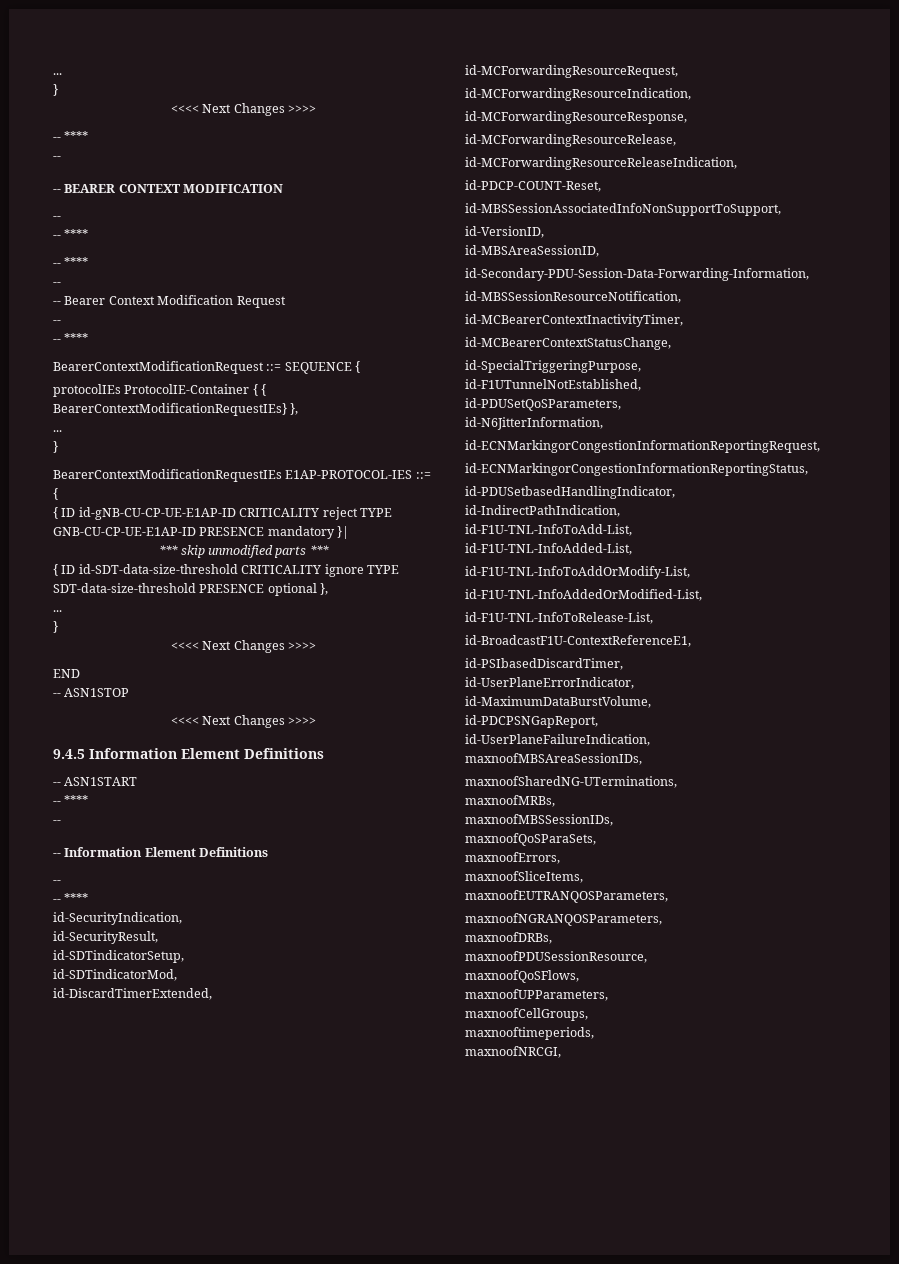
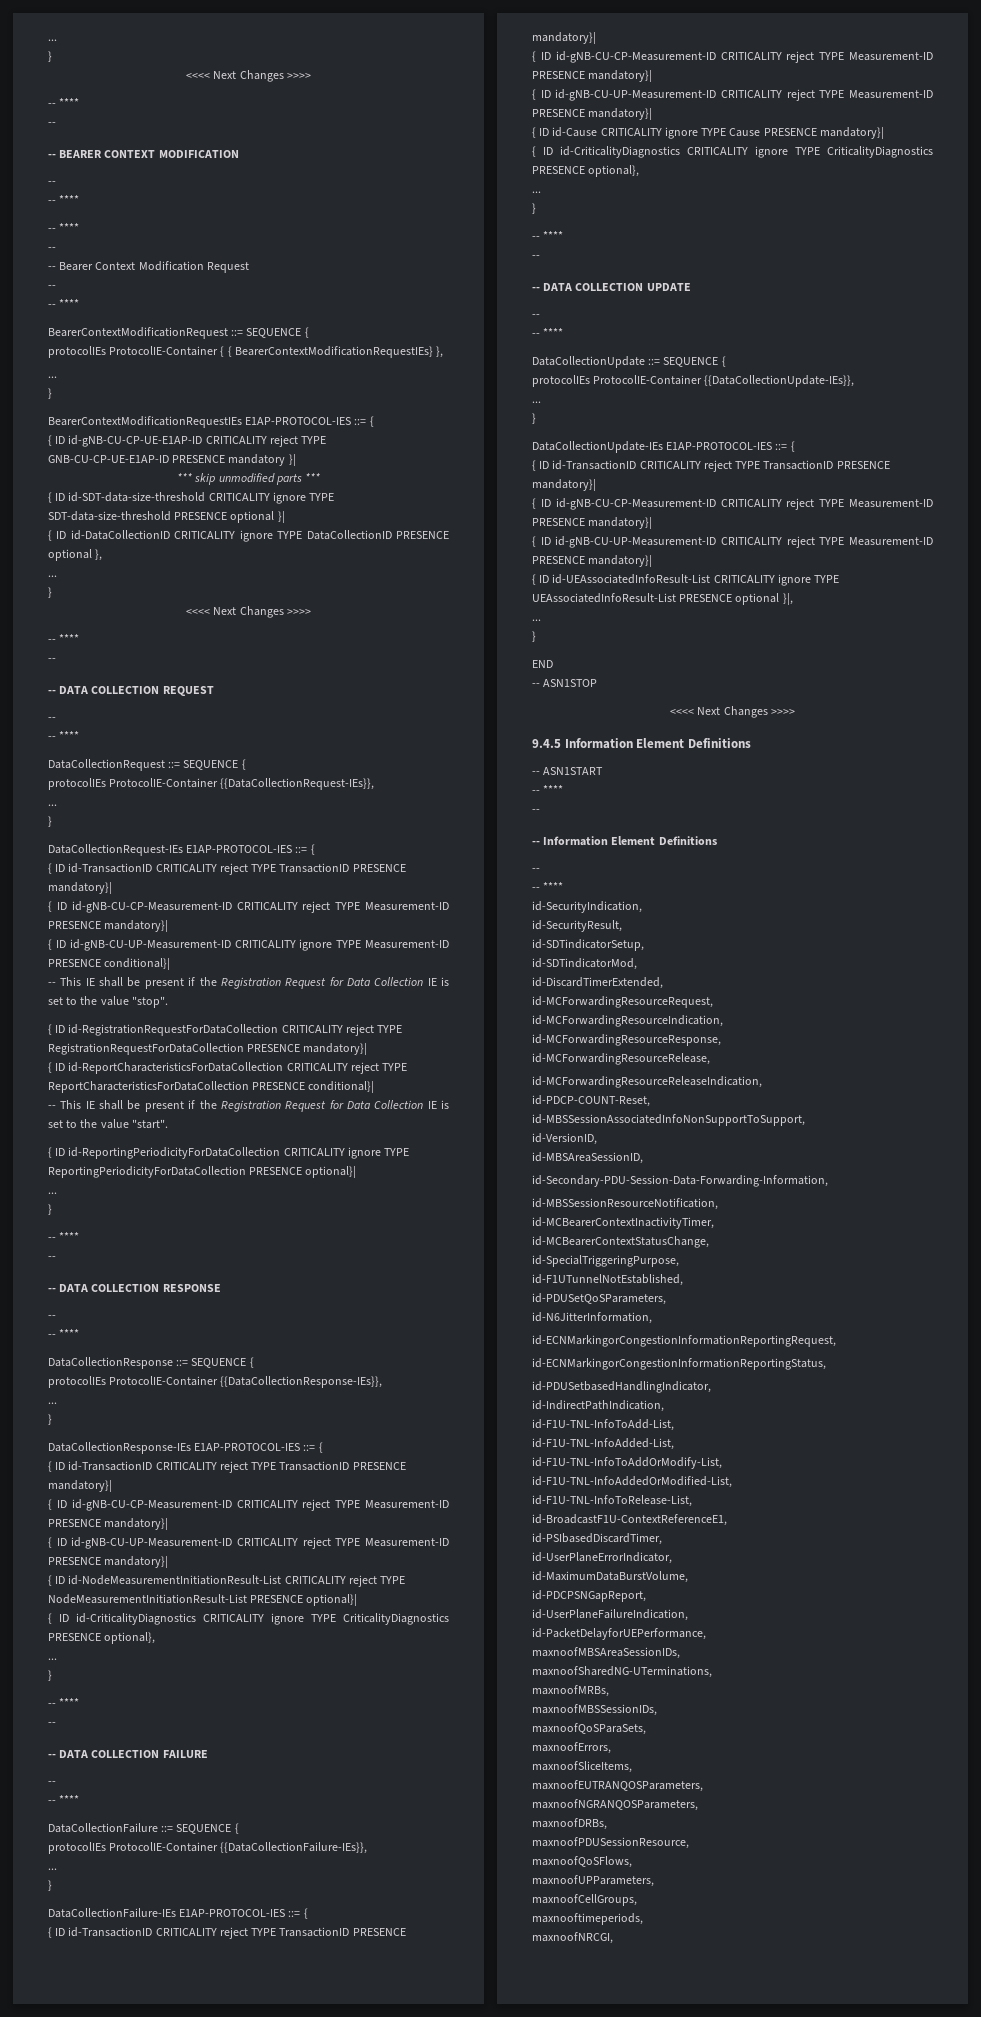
(317, 589) none -> [277,511,285,523] [48,530,449,542] [48,549,92,561] }| // { ID id-DataCollectionID CRITICALITY ignore TYPE DataCollectionID PRESENCE optional
(317, 646) none -> [48,634,80,643] [48,658,56,662] [48,686,214,696] [48,717,56,721] [48,731,80,740] [48,759,246,771] [48,778,375,790] [48,804,57,806] [48,816,52,827] [48,844,315,856] [48,863,406,875] [48,882,112,894] [48,901,449,913] [48,920,169,932] [48,939,449,951] [48,958,171,970] [48,977,449,989] [48,996,168,1008] [48,1024,403,1036] [48,1043,368,1055] [48,1062,408,1074] [48,1081,375,1093] [48,1100,449,1112] [48,1119,168,1129] [48,1147,410,1159] [48,1166,357,1178] [48,1192,57,1194] [48,1204,52,1215] [48,1232,80,1241] [48,1256,56,1260] [48,1284,221,1292] [48,1315,56,1319] [48,1329,80,1338] [48,1357,254,1369] [48,1376,383,1388] [48,1402,57,1404] [48,1414,52,1425] [48,1442,323,1454] [48,1461,406,1473] [48,1480,112,1492] [48,1499,449,1511] [48,1518,169,1530] [48,1537,449,1549] [48,1556,169,1568] [48,1575,406,1587] [48,1594,358,1606] [48,1613,449,1625] [48,1632,156,1644] [48,1658,57,1660] [48,1670,52,1681] [48,1698,80,1707] [48,1722,56,1726] [48,1750,208,1758] [48,1781,56,1785] [48,1795,80,1804] [48,1823,239,1834] [48,1842,368,1854] [48,1868,57,1870] [48,1880,52,1891] [48,1908,308,1919] [48,1927,406,1939] [532,32,596,44] [532,51,933,63] [532,70,653,82] [532,89,933,101] [532,108,653,120] [532,127,884,139] [532,146,933,158] [532,165,640,177] [532,191,541,193] [532,203,536,214] [532,231,564,240] [532,255,540,259] [532,283,691,291] [532,314,540,318] [532,328,564,337] [532,356,726,368] [532,375,855,387] [532,401,541,403] [532,413,536,424] [532,441,795,453] [532,460,890,472] [532,479,596,491] [532,498,933,510] [532,517,653,529] [532,536,933,548] [532,555,653,567] [532,574,840,586] [532,593,793,605] [532,619,541,621] [532,631,536,642] // -- **** // -- // -- DATA COLLECTION REQUEST // -- // -- **** // DataCollectionRequest ::= SEQUENCE { // protocolIEs ProtocolIE-Container {{DataCollectionRequest-IEs}}, // ... // } // DataCollectionRequest-IEs E1AP-PROTOCOL-IES ::= { // { ID id-TransactionID CRITICALITY reject TYPE TransactionID PRESENCE mandatory}| // { ID id-gNB-CU-CP-Measurement-ID CRITICALITY reject TYPE Measurement-ID PRESENCE mandatory}| // { ID id-gNB-CU-UP-Measurement-ID CRITICALITY ignore TYPE Measurement-ID PRESENCE conditional}| // -- This IE shall be present if the Registration Request for Data Collection IE is set to the value "stop". // { ID id-RegistrationRequestForDataCollection CRITICALITY reject TYPE RegistrationRequestForDataCollection PRESENCE mandatory}| // { ID id-ReportCharacteristicsForDataCollection CRITICALITY reject TYPE ReportCharacteristicsForDataCollection PRESENCE conditional}| // -- This IE shall be present if the Registration Request for Data Collection IE is set to the value "start". // { ID id-ReportingPeriodicityForDataCollection CRITICALITY ignore TYPE ReportingPeriodicityForDataCollection PRESENCE optional}| // ... // } // -- **** // -- // -- DATA COLLECTION RESPONSE // -- // -- **** // DataCollectionResponse ::= SEQUENCE { // protocolIEs ProtocolIE-Container {{DataCollectionResponse-IEs}}, // ... // } // DataCollectionResponse-IEs E1AP-PROTOCOL-IES ::= { // { ID id-TransactionID CRITICALITY reject TYPE TransactionID PRESENCE mandatory}| // { ID id-gNB-CU-CP-Measurement-ID CRITICALITY reject TYPE Measurement-ID PRESENCE mandatory}| // { ID id-gNB-CU-UP-Measurement-ID CRITICALITY reject TYPE Measurement-ID PRESENCE mandatory}| // { ID id-NodeMeasurementInitiationResult-List CRITICALITY reject TYPE NodeMeasurementInitiationResult-List PRESENCE optional}| // { ID id-CriticalityDiagnostics CRITICALITY ignore TYPE CriticalityDiagnostics PRESENCE optional}, // ... // } // -- **** // -- // -- DATA COLLECTION FAILURE // -- // -- **** // DataCollectionFailure ::= SEQUENCE { // protocolIEs ProtocolIE-Container {{DataCollectionFailure-IEs}}, // ... // } // DataCollectionFailure-IEs E1AP-PROTOCOL-IES ::= { // { ID id-TransactionID CRITICALITY reject TYPE TransactionID PRESENCE mandatory}| // { ID id-gNB-CU-CP-Measurement-ID CRITICALITY reject TYPE Measurement-ID PRESENCE mandatory}| // { ID id-gNB-CU-UP-Measurement-ID CRITICALITY reject TYPE Measurement-ID PRESENCE mandatory}| // { ID id-Cause CRITICALITY ignore TYPE Cause PRESENCE mandatory}| // { ID id-CriticalityDiagnostics CRITICALITY ignore TYPE CriticalityDiagnostics PRESENCE optional}, // ... // } // -- **** // -- // -- DATA COLLECTION UPDATE // -- // -- **** // DataCollectionUpdate ::= SEQUENCE { // protocolIEs ProtocolIE-Container {{DataCollectionUpdate-IEs}}, // ... // } // DataCollectionUpdate-IEs E1AP-PROTOCOL-IES ::= { // { ID id-TransactionID CRITICALITY reject TYPE TransactionID PRESENCE mandatory}| // { ID id-gNB-CU-CP-Measurement-ID CRITICALITY reject TYPE Measurement-ID PRESENCE mandatory}| // { ID id-gNB-CU-UP-Measurement-ID CRITICALITY reject TYPE Measurement-ID PRESENCE mandatory}| // { ID id-UEAssociatedInfoResult-List CRITICALITY ignore TYPE UEAssociatedInfoResult-List PRESENCE optional }|, // ... // }
(650, 740) none -> [532,1628,706,1640] // id-PacketDelayforUEPerformance,

